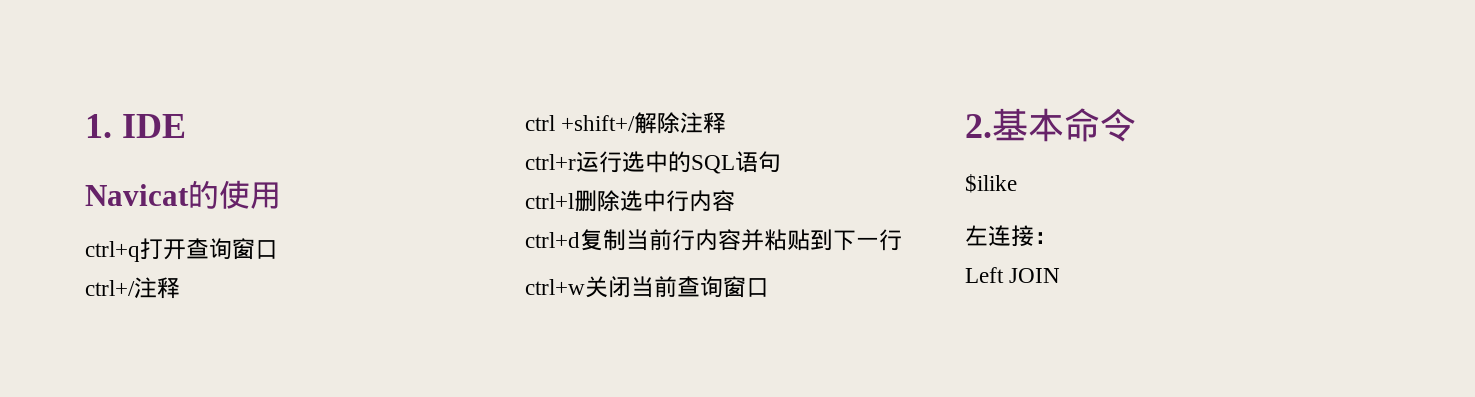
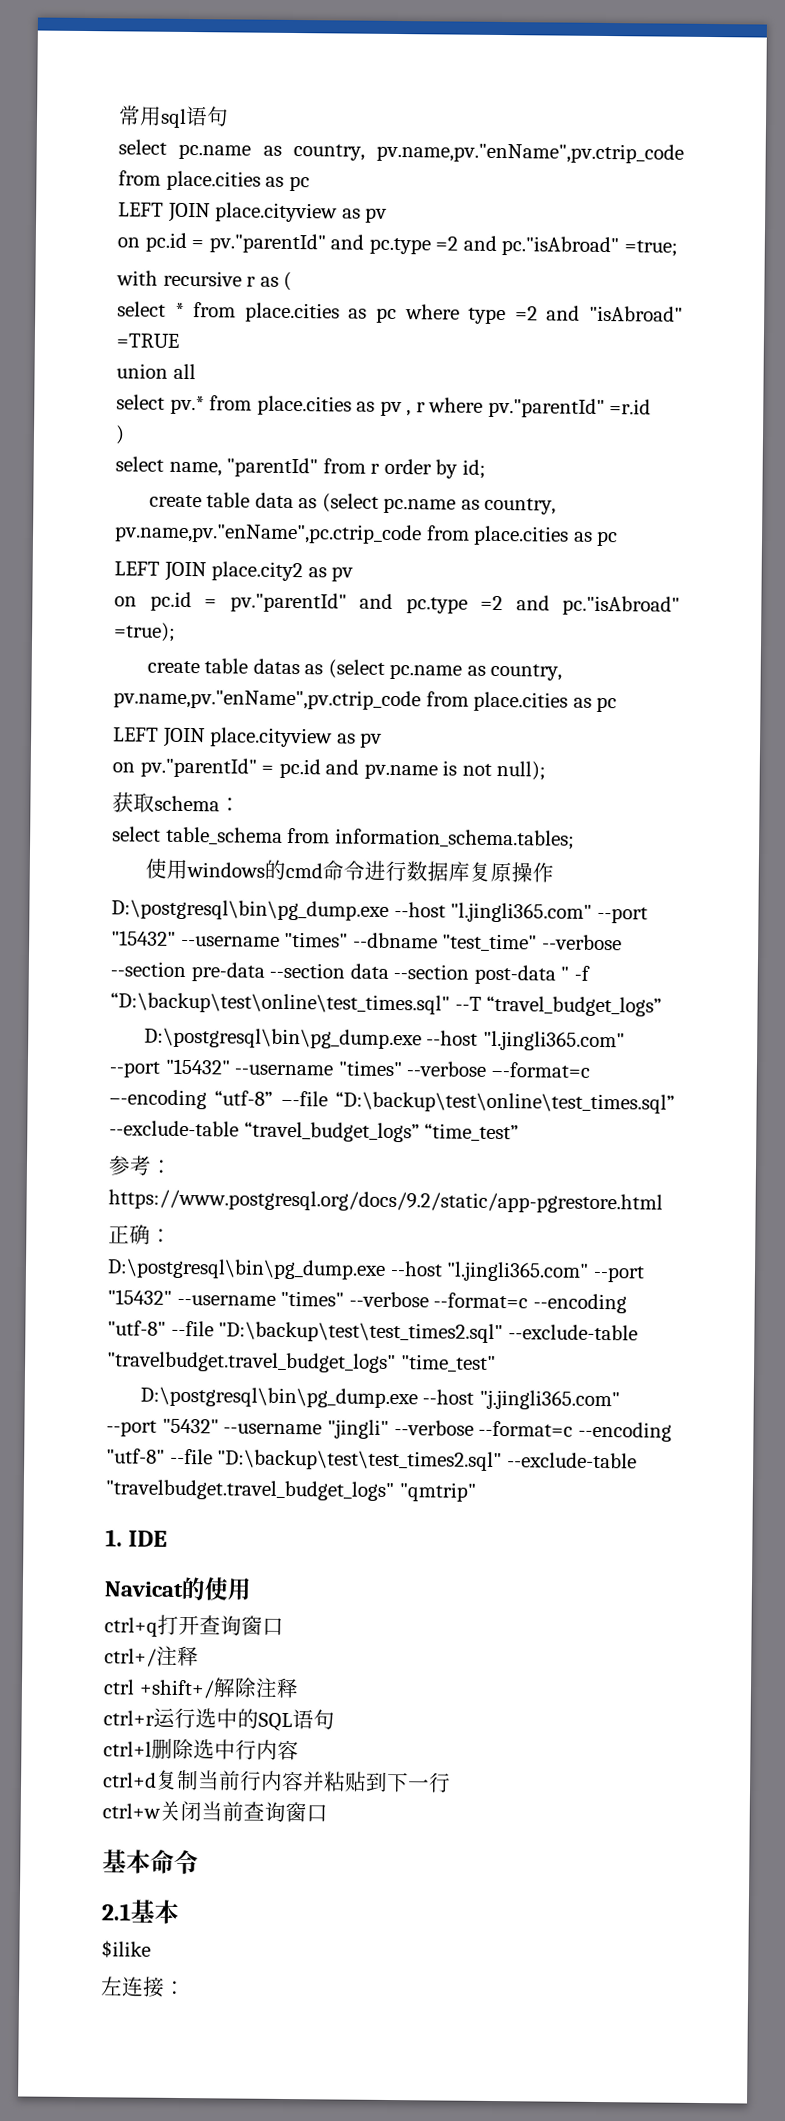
(85, 126) none -> [118,105,229,128] [118,139,684,164] [118,170,310,192] [118,202,388,223] [117,232,678,257] [116,270,293,292] [117,301,684,325] [116,333,179,348] [116,363,196,380] [116,394,652,419] [115,425,125,445] [115,456,486,479] [148,492,557,515] [114,522,619,547] [114,561,354,582] [114,591,680,616] [114,622,176,642] [146,658,563,681] [113,688,618,713] [113,727,383,748] [112,757,547,781] [112,792,241,813] [112,826,575,850] [144,858,554,883] [111,899,648,924] [111,930,622,952] [110,961,590,985] [110,992,663,1017] [143,1027,625,1052] [109,1058,590,1078] [109,1089,675,1114] [109,1120,520,1143] [108,1155,173,1176] [108,1189,663,1214] [108,1224,172,1245] [107,1258,645,1283] [107,1289,627,1314] [107,1320,638,1344] [107,1351,496,1374] [139,1386,620,1411] [106,1418,672,1442] [106,1448,637,1472] [105,1479,476,1502] 常用sql语句 // select pc.name as country, pv.name,pv."enName",pv.ctrip_code from place.cities as pc // LEFT JOIN place.cityview as pv // on pc.id = pv."parentId" and pc.type =2 and pc."isAbroad" =true; // with recursive r as ( // select * from place.cities as pc where type =2 and "isAbroad" =TRUE // union all // select pv.* from place.cities as pv , r where pv."parentId" =r.id // ) // select name, "parentId" from r order by id; // create table data as (select pc.name as country, pv.name,pv."enName",pc.ctrip_code from place.cities as pc // LEFT JOIN place.city2 as pv // on pc.id = pv."parentId" and pc.type =2 and pc."isAbroad" =true); // create table datas as (select pc.name as country, pv.name,pv."enName",pv.ctrip_code from place.cities as pc // LEFT JOIN place.cityview as pv // on pv."parentId" = pc.id and pv.name is not null); // 获取schema： // select table_schema from information_schema.tables; // 使用windows的cmd命令进行数据库复原操作 // D:\postgresql\bin\pg_dump.exe --host "l.jingli365.com" --port "15432" --username "times" --dbname "test_time" --verbose --section pre-data --section data --section post-data " -f “D:\backup\test\online\test_times.sql" --T “travel_budget_logs” // D:\postgresql\bin\pg_dump.exe --host "l.jingli365.com" --port "15432" --username "times" --verbose –-format=c –-encoding “utf-8” –-file “D:\backup\test\online\test_times.sql” --exclude-table “travel_budget_logs” “time_test” // 参考：https://www.postgresql.org/docs/9.2/static/app-pgrestore.html // 正确： // D:\postgresql\bin\pg_dump.exe --host "l.jingli365.com" --port "15432" --username "times" --verbose --format=c --encoding "utf-8" --file "D:\backup\test\test_times2.sql" --exclude-table "travelbudget.travel_budget_logs" "time_test" // D:\postgresql\bin\pg_dump.exe --host "j.jingli365.com" --port "5432" --username "jingli" --verbose --format=c --encoding "utf-8" --file "D:\backup\test\test_times2.sql" --exclude-table "travelbudget.travel_budget_logs" "qmtrip" //
[965,114,992,138] 2. -> (328, 1813) none
(1136, 125) none -> [101,1899,179,1924] // 2.1基本
[965,267,1061,283] // Left JOIN -> (186, 1988) none

